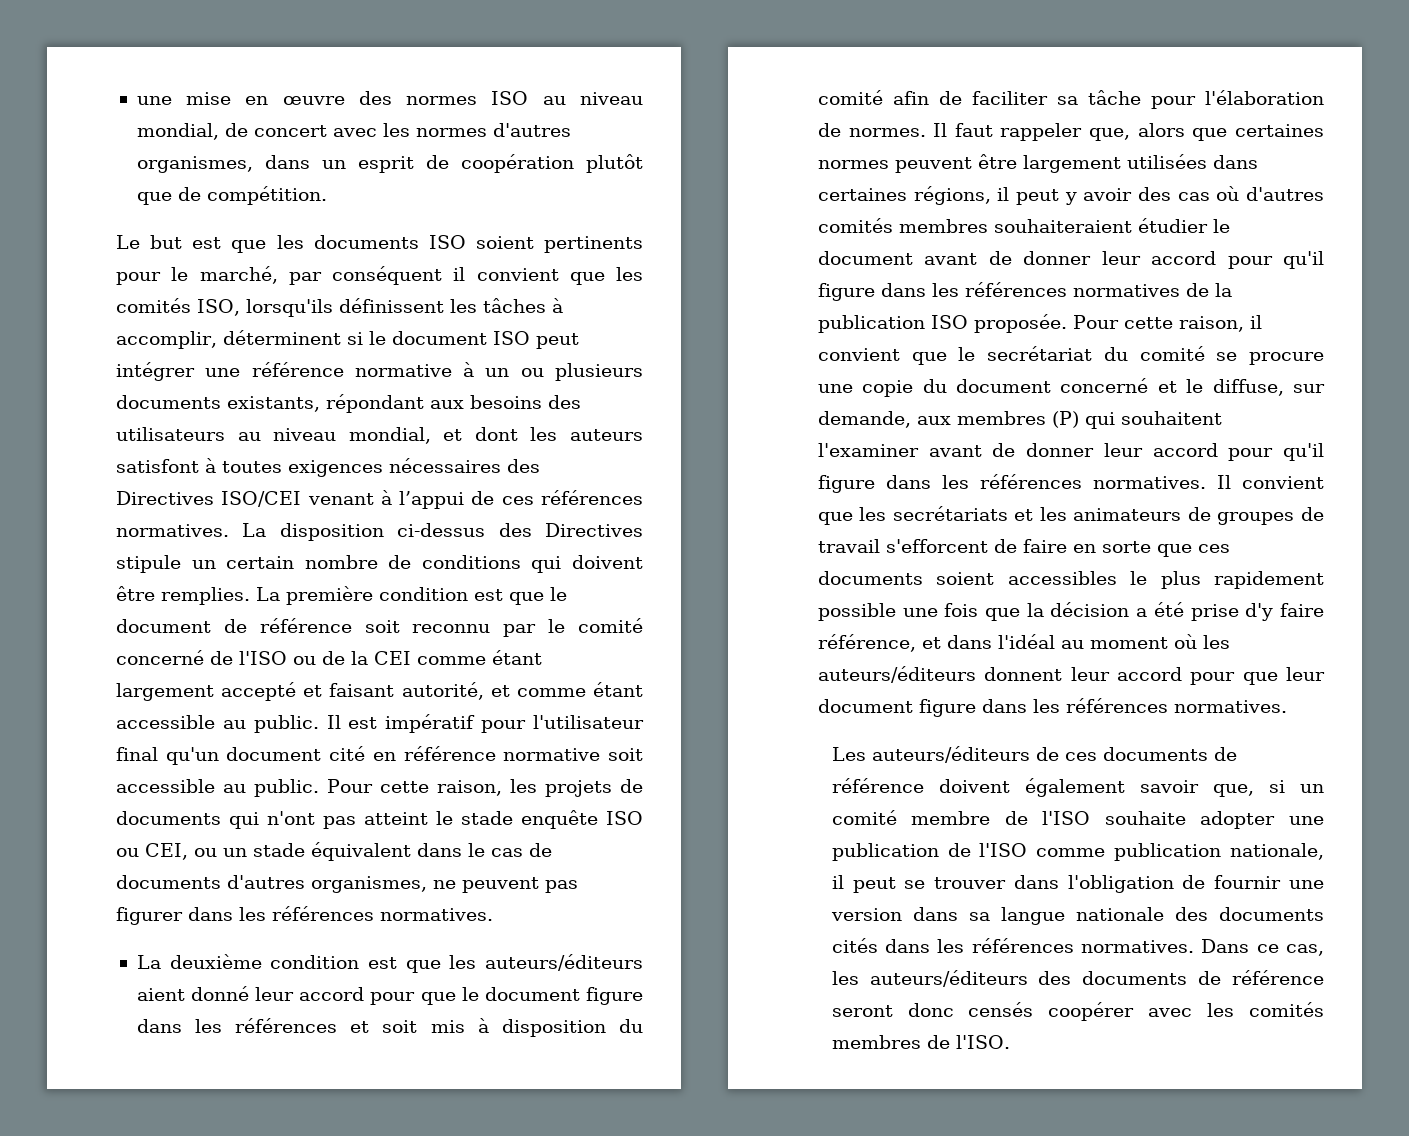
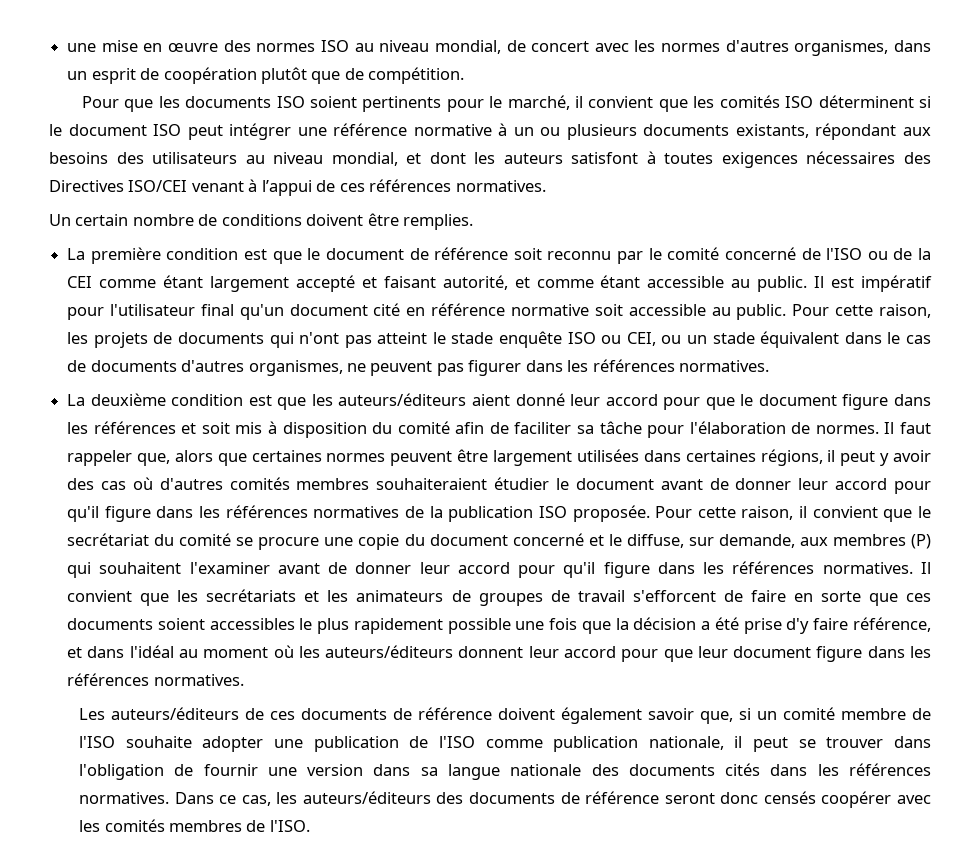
[116,235,222,249] Le but est -> [81,96,119,108] Pour
[288,266,442,285] par conséquent -> (570, 102) none
[197,298,563,317] [116,331,217,349] ISO, lorsqu'ils définissent les tâches à accomplir, -> [785,96,814,108] ISO
[242,523,643,541] [116,555,216,573] La disposition ci-dessus des Directives stipule un -> [49,214,71,226] // Un
[531,556,562,573] qui -> (302, 220) none
(250, 596) none -> (474, 222) //

